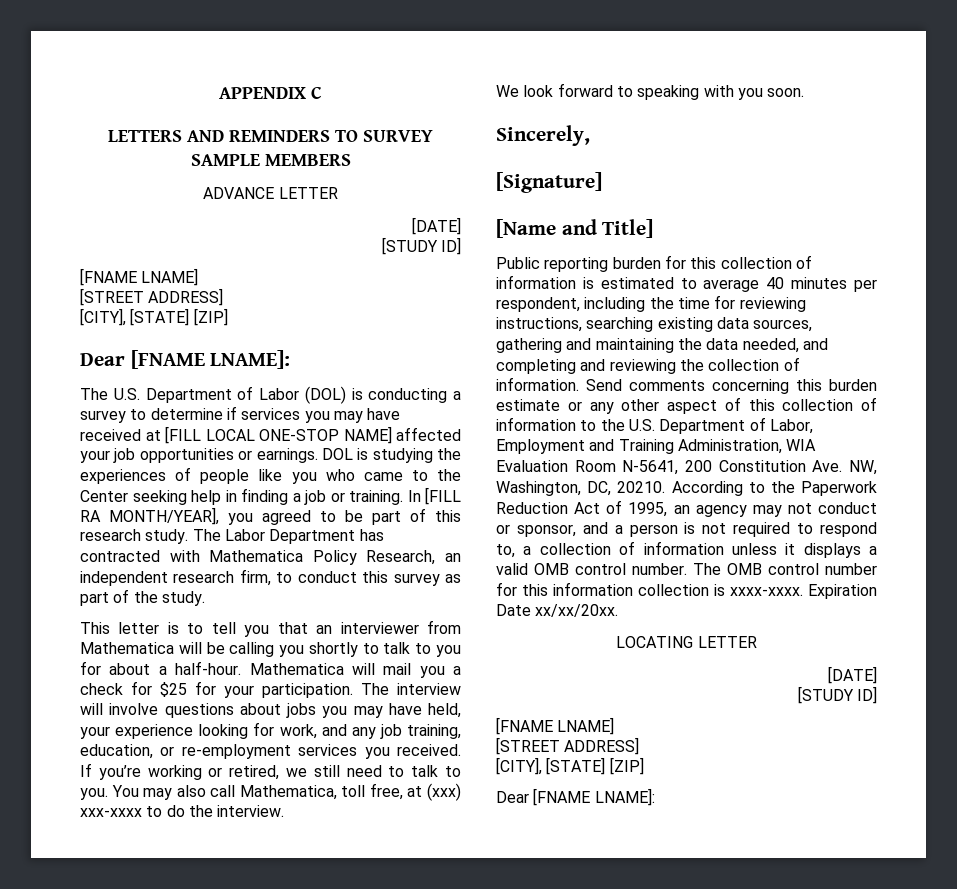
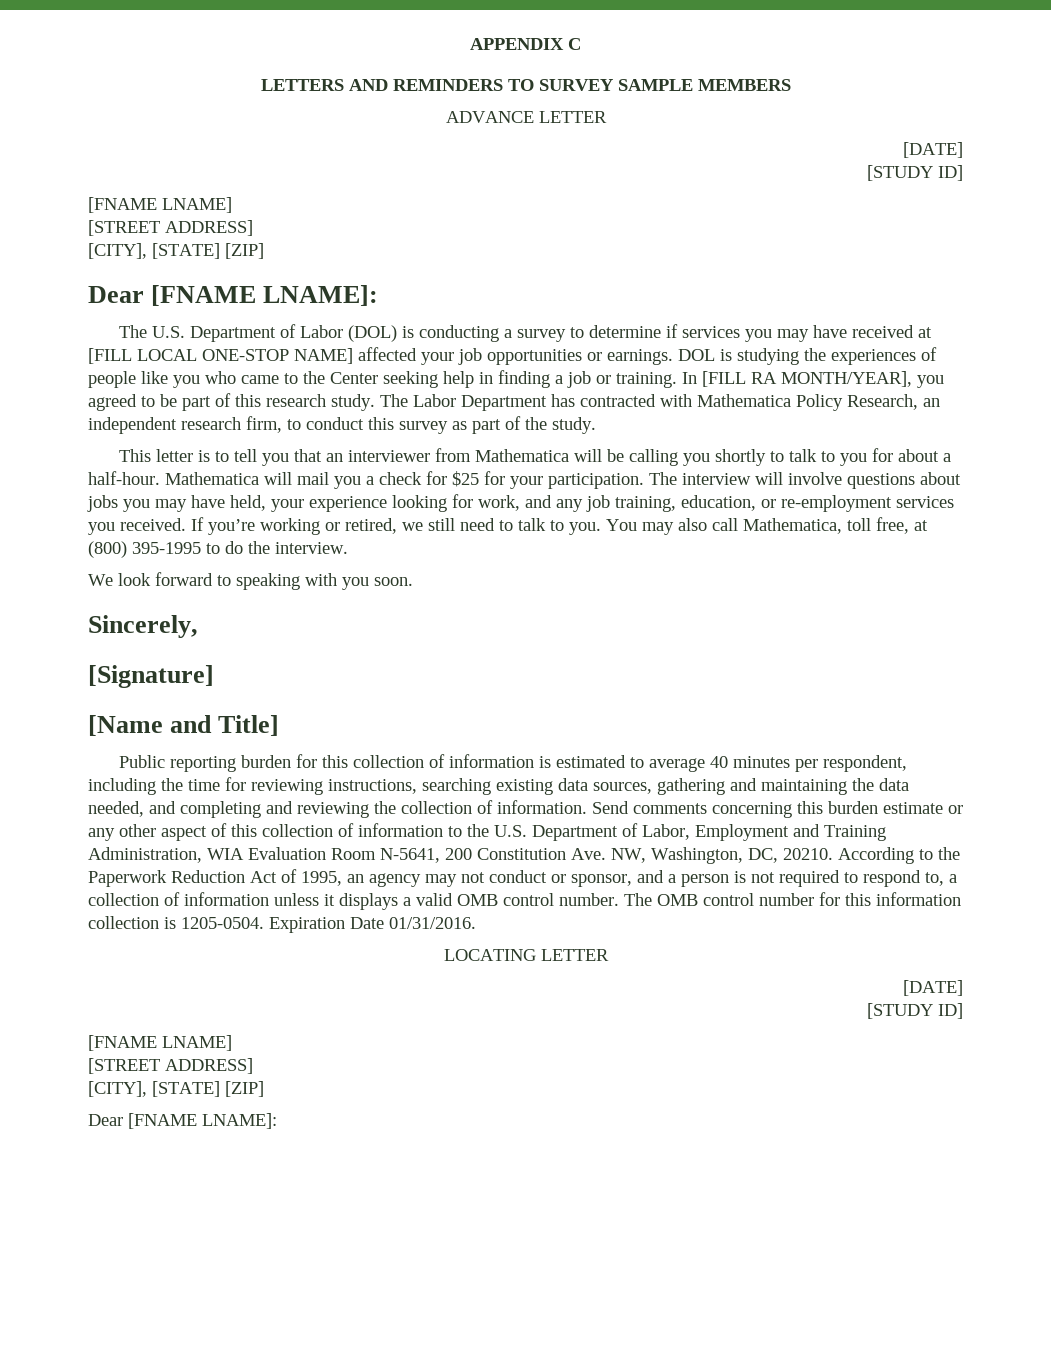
[426,783,461,801] [80,808,142,817] (xxx) xxx-xxxx -> [88,541,201,558] (800) 395-1995
[730,587,803,596] xxxx-xxxx. -> [181,917,264,929] 1205-0504.
[535,604,619,617] xx/xx/20xx. -> [389,917,476,929] 01/31/2016.

